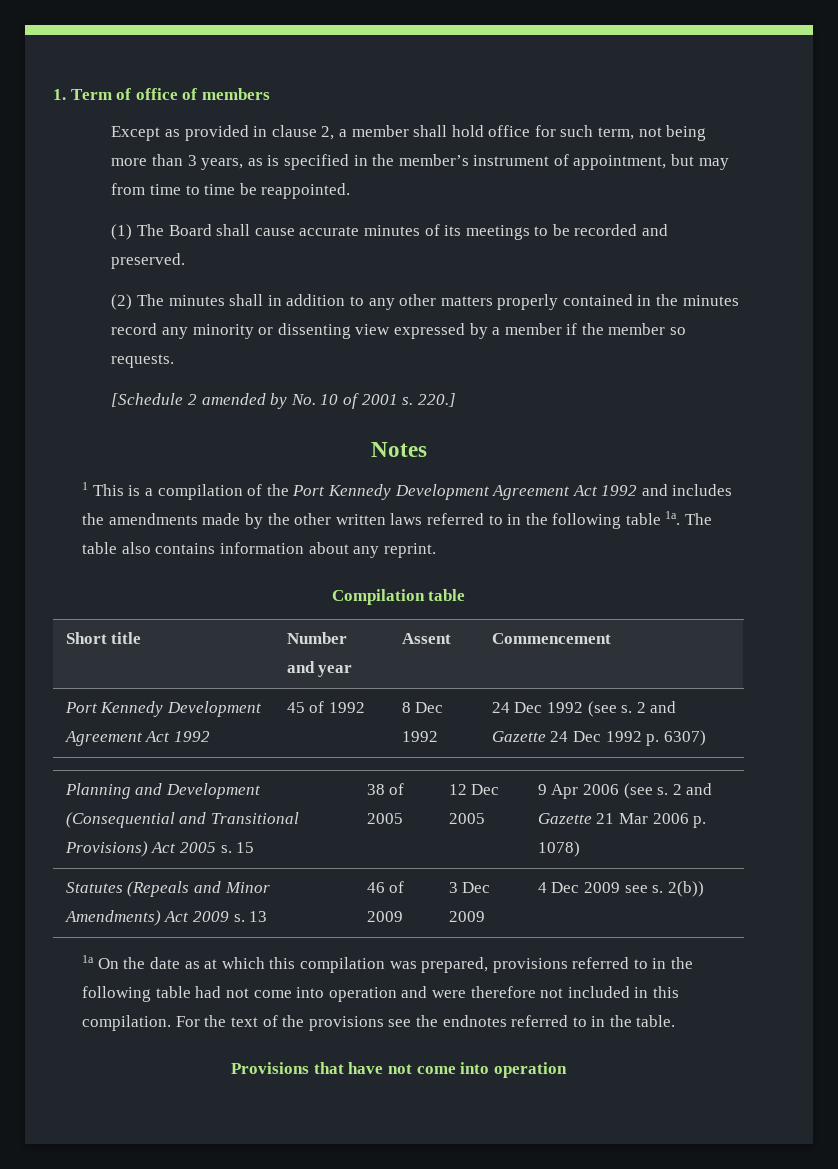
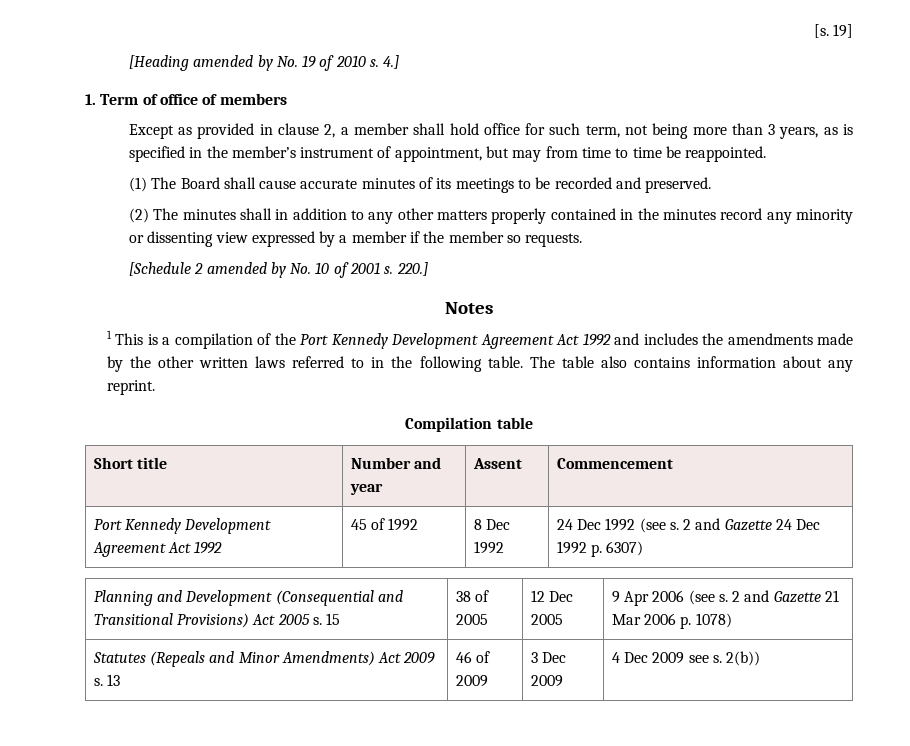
(53, 94) none -> [813,24,853,38] [128,55,400,71] [s. 19] // [Heading amended by No. 19 of 2010 s. 4.] //
[625,511,681,525] table 1a. -> [487,356,523,368] table.
[82,955,694,973] [82,986,679,1002] [82,1015,676,1031] [231,1062,567,1078] // 1a On the date as at which this compilation was prepared, provisions referred to in the following table had not come into operation and were therefore not included in this compilation. For the text of the provisions see the endnotes referred to in the table. // Provisions that have not come into operation -> (761, 658) none

